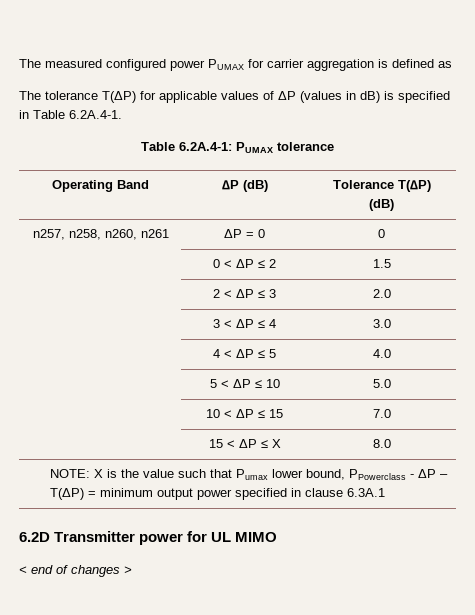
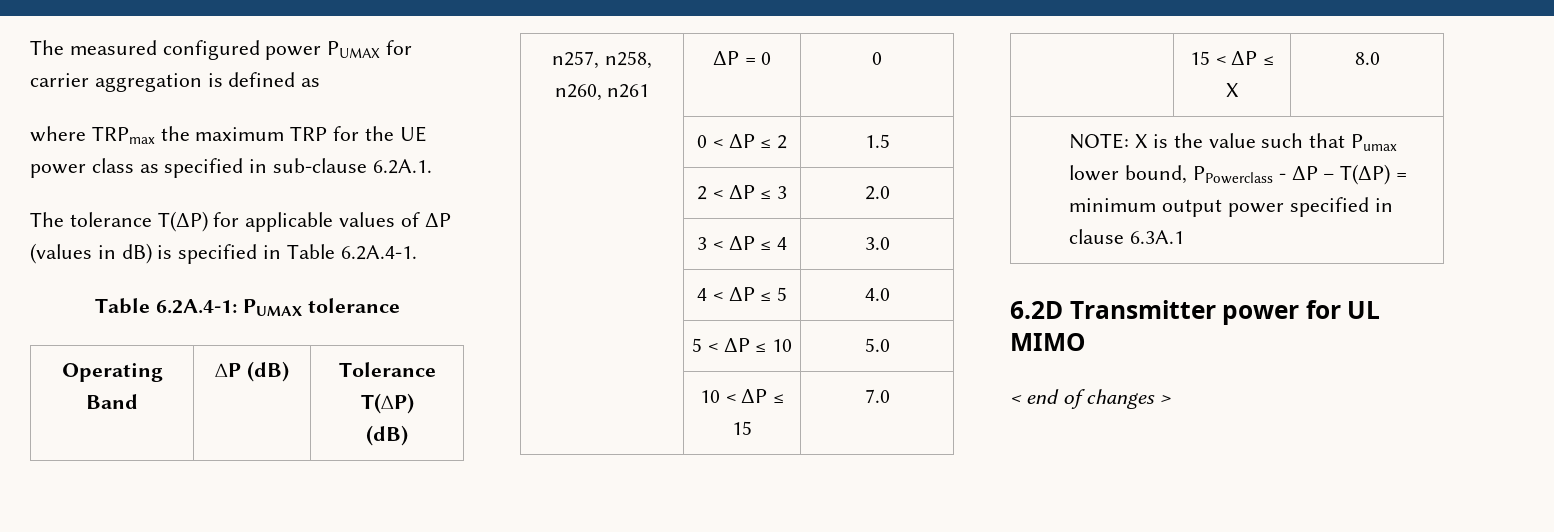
(452, 64) none -> [30,126,427,144] [30,158,432,178] // where TRPmax the maximum TRP for the UE power class as specified in sub-clause 6.2A.1.

